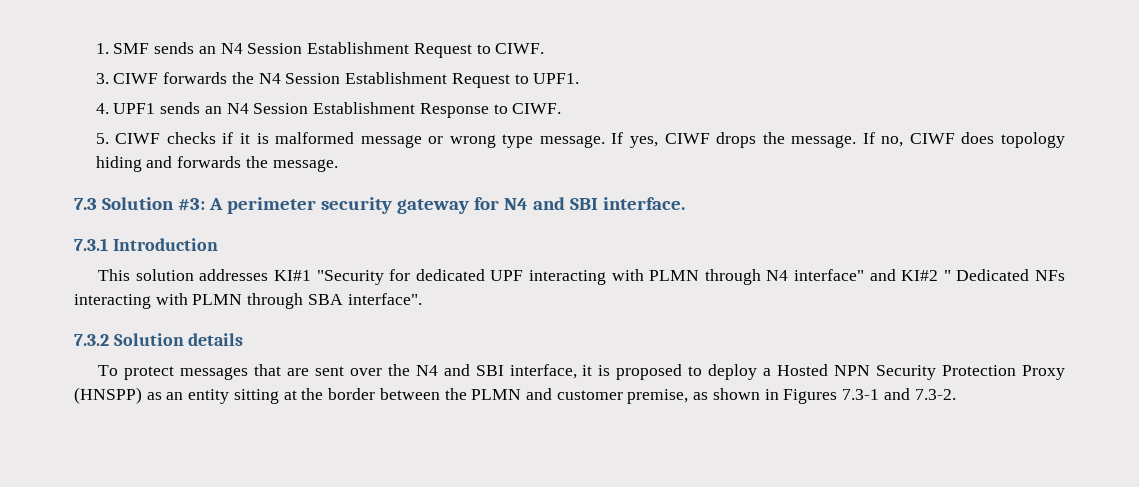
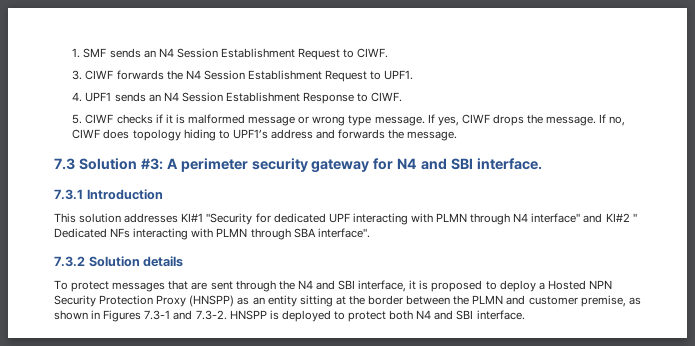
(142, 164) none -> [218,129,313,139] to UPF1’s address
[349,368,382,376] over -> [235,280,276,292] through
(956, 394) none -> [229,310,525,322] HNSPP is deployed to protect both N4 and SBI interface.

